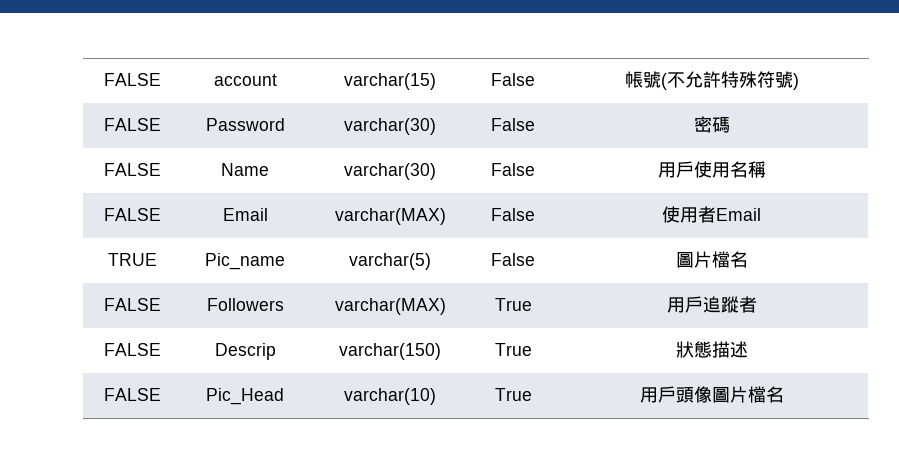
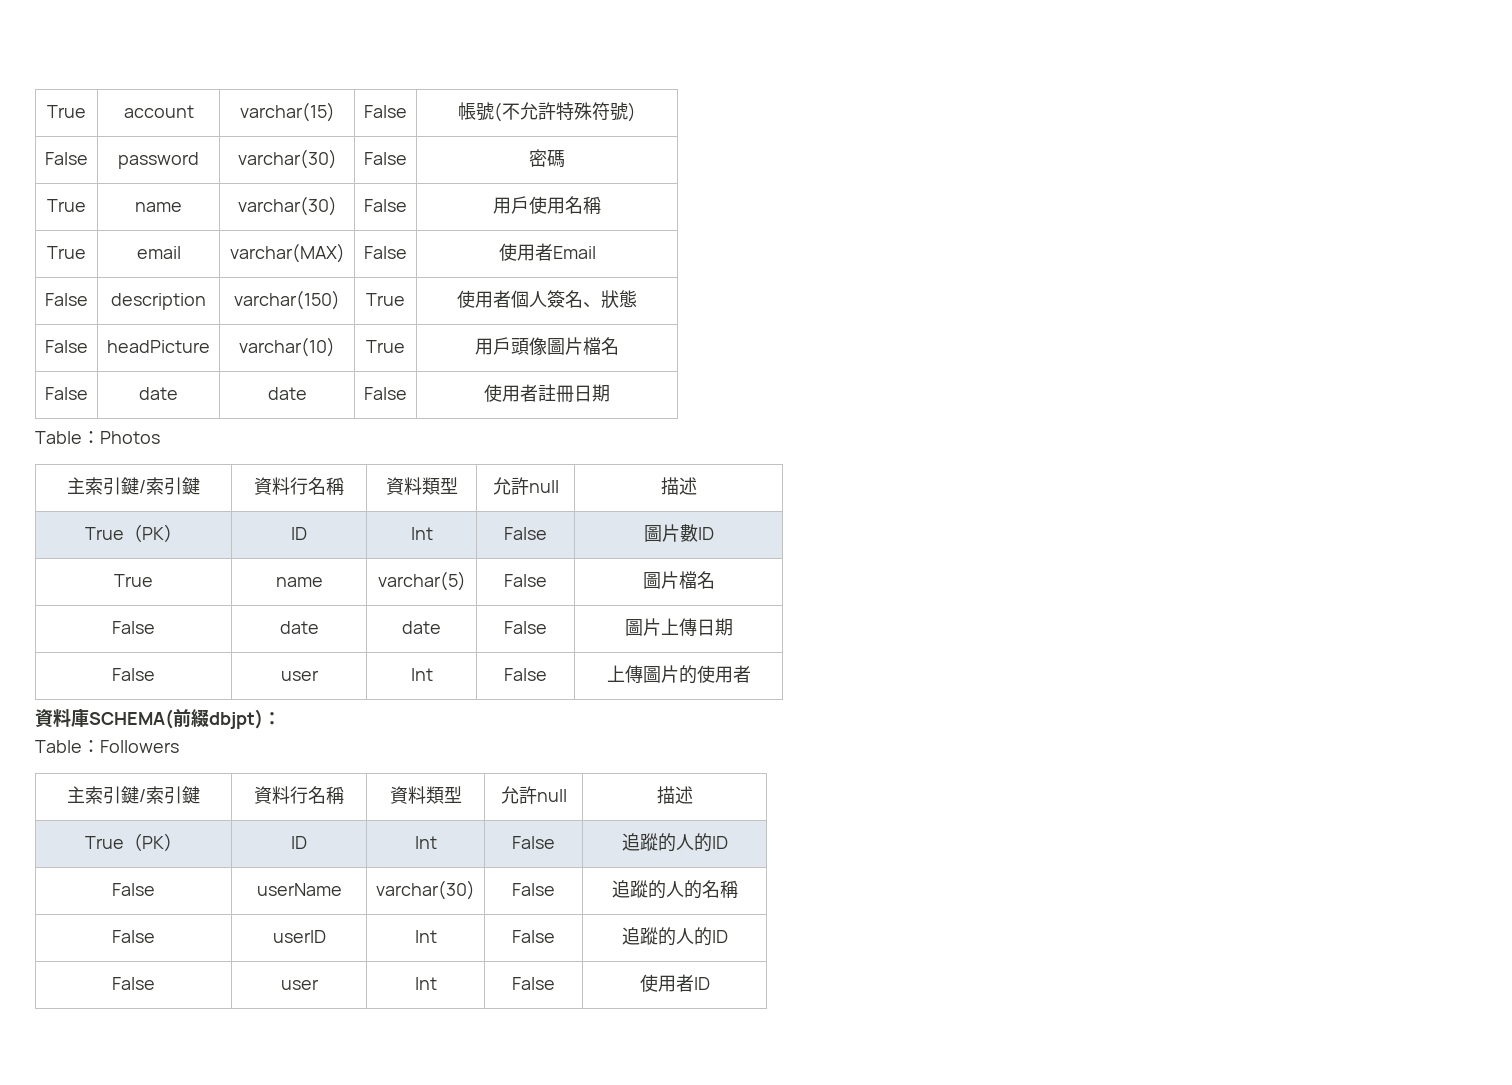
[104,73,161,86] FALSE -> [47,105,86,118] True
[104,118,161,131] [205,118,285,131] FALSE | Password -> [45,152,88,165] [118,152,199,169] False | password
[104,163,161,176] [221,163,269,176] FALSE | Name -> [47,199,86,212] [135,202,182,212] True | name
[104,208,161,221] [222,208,268,221] FALSE | Email -> [47,246,86,259] [136,246,181,259] True | email
[108,253,157,266] [205,253,285,270] [349,253,431,270] [491,253,535,266] [675,251,748,268] [104,298,161,311] [206,298,284,311] [334,298,446,315] [494,298,532,311] [666,296,757,313] [104,343,161,356] [214,343,276,360] [339,343,441,360] [494,343,532,356] [675,341,748,358] [104,388,161,401] [206,388,284,405] TRUE | Pic_name | varchar(5) | False | 圖片檔名 // FALSE | Followers | varchar(MAX) | True | 用戶追蹤者 // FALSE | Descrip | varchar(150) | True | 狀態描述 // FALSE | Pic_Head -> [45,293,88,306] [111,293,206,310] [234,290,340,310] [366,293,405,306] [457,290,637,309] [45,340,88,353] [107,340,210,353] False | description | varchar(150) | True | 使用者個人簽名、狀態 // False | headPicture
(784, 394) none -> [45,387,88,400] [139,387,178,400] [267,387,307,400] [364,387,407,400] [484,384,610,403] [35,431,160,444] [67,477,200,495] [254,477,344,495] [385,477,458,495] [492,477,559,495] [660,477,697,495] [85,524,182,542] [291,527,307,540] [410,527,433,540] [504,527,547,540] [643,524,714,542] [114,574,153,587] [275,577,323,587] [377,571,466,591] [504,574,547,587] [642,571,715,589] [112,621,155,634] [279,621,319,634] [402,621,441,634] [504,621,547,634] [624,618,733,636] [112,668,155,681] [280,670,319,681] [410,668,433,681] [504,668,547,681] [606,665,751,684] [35,708,281,729] [35,740,179,753] [67,786,200,804] [254,786,344,804] [389,786,462,804] [500,786,567,804] [656,786,693,804] [85,833,182,851] [291,836,307,849] [414,836,437,849] [512,836,555,849] [621,833,728,852] [112,883,155,896] [256,883,342,896] [376,880,475,900] [512,883,555,896] [611,880,738,899] [112,930,155,943] [272,930,326,943] [414,930,437,943] [512,930,555,943] [621,927,728,946] [112,977,155,990] [280,979,319,990] [414,977,437,990] [512,977,555,990] [639,974,710,992] // False | date | date | False | 使用者註冊日期 // Table：Photos // 主索引鍵/索引鍵 | 資料行名稱 | 資料類型 | 允許null | 描述 // True（PK） | ID | Int | False | 圖片數ID // True | name | varchar(5) | False | 圖片檔名 // False | date | date | False | 圖片上傳日期 // False | user | Int | False | 上傳圖片的使用者 // 資料庫SCHEMA(前綴dbjpt)： // Table：Followers // 主索引鍵/索引鍵 | 資料行名稱 | 資料類型 | 允許null | 描述 // True（PK） | ID | Int | False | 追蹤的人的ID // False | userName | varchar(30) | False | 追蹤的人的名稱 // False | userID | Int | False | 追蹤的人的ID // False | user | Int | False | 使用者ID

